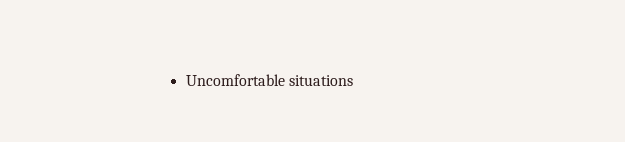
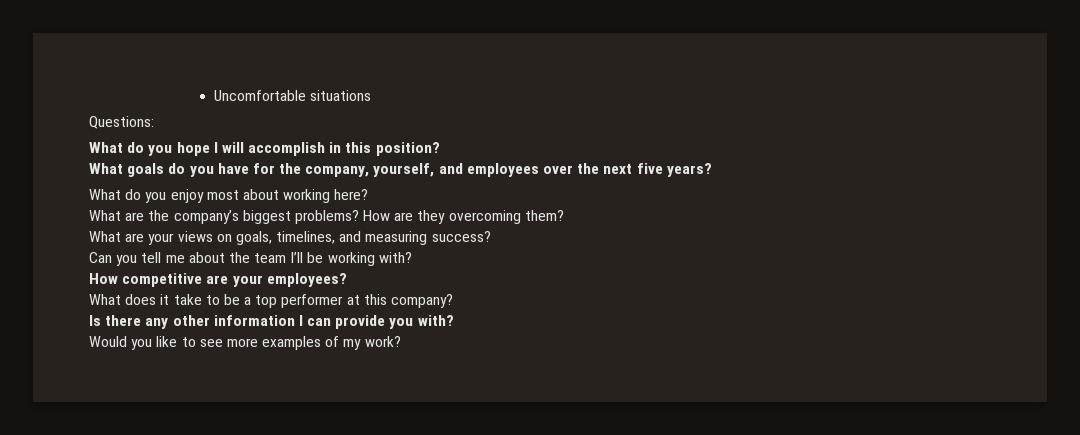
(354, 80) none -> [89,116,154,129] [89,142,440,156] [89,163,712,177] [89,189,369,203] [89,210,564,224] [89,231,491,245] [89,252,412,266] [89,273,347,287] [89,294,454,308] [89,315,454,329] [89,336,401,350] // Questions: // What do you hope I will accomplish in this position? // What goals do you have for the company, yourself, and employees over the next five years? // What do you enjoy most about working here? // What are the company’s biggest problems? How are they overcoming them? // What are your views on goals, timelines, and measuring success? // Can you tell me about the team I’ll be working with? // How competitive are your employees? // What does it take to be a top performer at this company? // Is there any other information I can provide you with? // Would you like to see more examples of my work?

